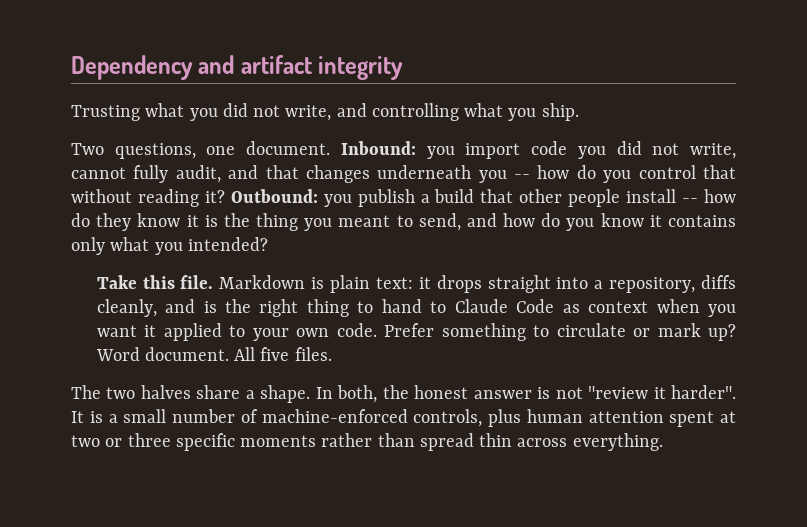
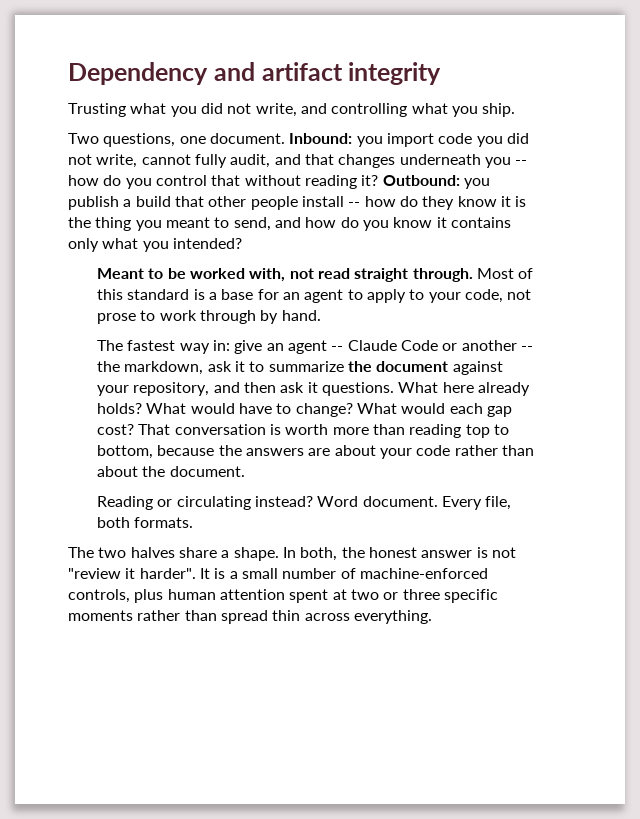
[96,275,736,293] [96,299,736,317] [96,323,736,341] [95,347,332,361] Take this file. Markdown is plain text: it drops straight into a repository, diffs cleanly, and is the right thing to hand to Claude Code as context when you want it applied to your own code. Prefer something to circulate or mark up? Word document. All five files. -> [97,268,534,282] [97,289,532,303] [97,310,321,324] [97,340,533,354] [97,361,503,375] [97,382,530,396] [97,403,512,417] [97,424,509,438] [97,445,534,459] [97,466,245,477] [97,496,512,510] [97,517,194,528] Meant to be worked with, not read straight through. Most of this standard is a base for an agent to apply to your code, not prose to work through by hand. // The fastest way in: give an agent -- Claude Code or another -- the markdown, ask it to summarize the document against your repository, and then ask it questions. What here already holds? What would have to change? What would each gap cost? That conversation is worth more than reading top to bottom, because the answers are about your code rather than about the document. // Reading or circulating instead? Word document. Every file, both formats.

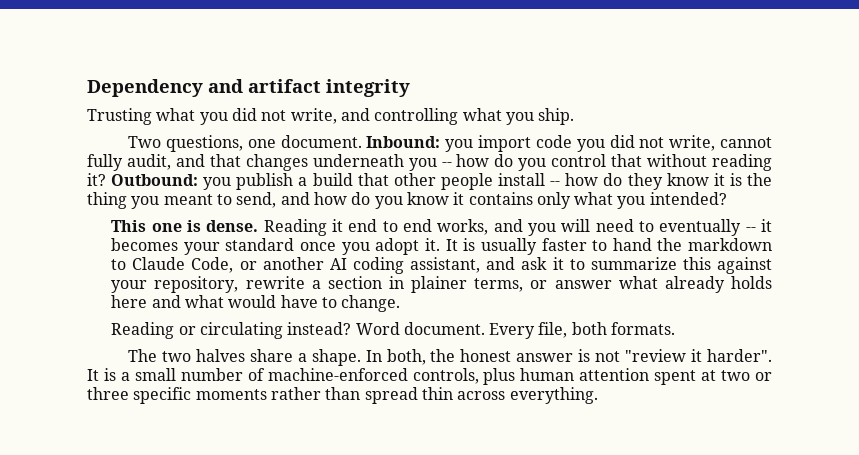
[97,268,534,282] [97,289,532,303] [97,310,321,324] [97,340,533,354] [97,361,204,375] Meant to be worked with, not read straight through. Most of this standard is a base for an agent to apply to your code, not prose to work through by hand. // The fastest way in: give an agent -- Claude Code or another -- the markdown, -> [111,219,772,236] [111,238,772,255] [111,257,516,274] This one is dense. Reading it end to end works, and you will need to eventually -- it becomes your standard once you adopt it. It is usually faster to hand the markdown to Claude Code, or another AI coding assistant, and
[347,361,449,372] the document -> [682,257,711,270] this
[213,382,530,396] [97,403,512,417] [97,424,509,438] [97,445,534,459] [97,466,245,477] and then ask it questions. What here already holds? What would have to change? What would each gap cost? That conversation is worth more than reading top to bottom, because the answers are about your code rather than about the document. -> [245,276,773,293] [111,295,401,312] rewrite a section in plainer terms, or answer what already holds here and what would have to change.

